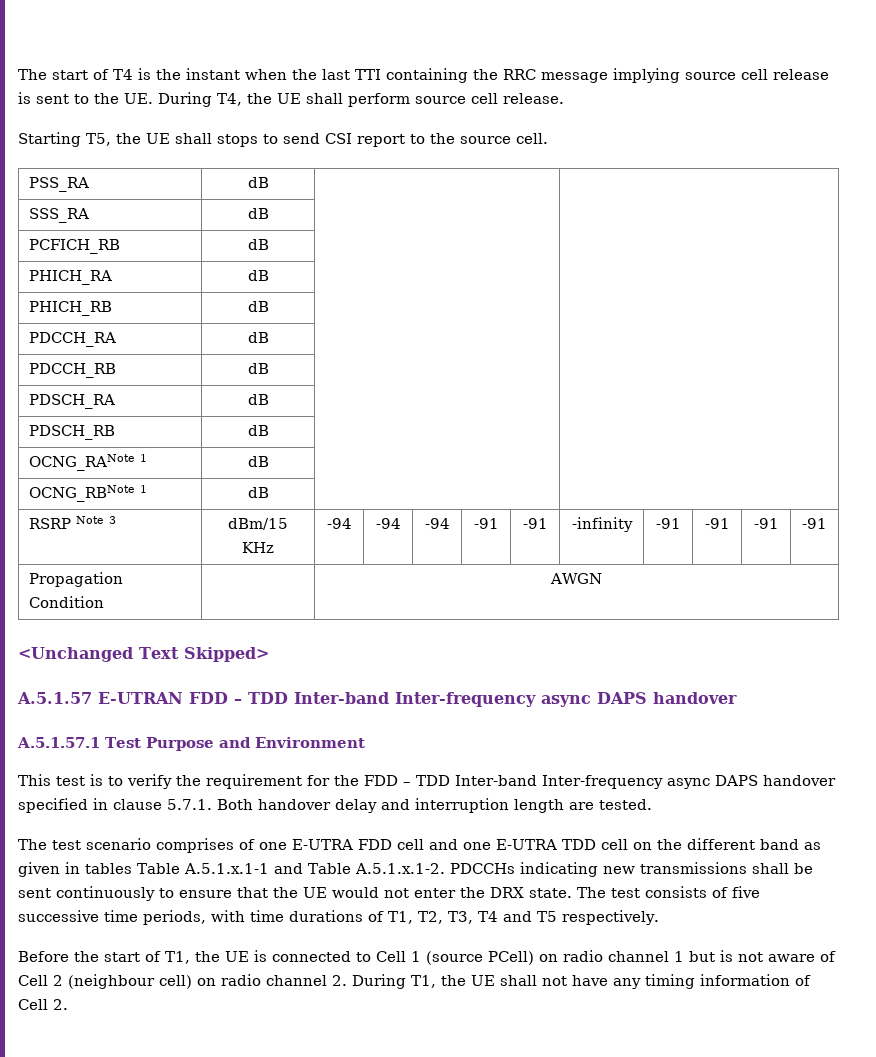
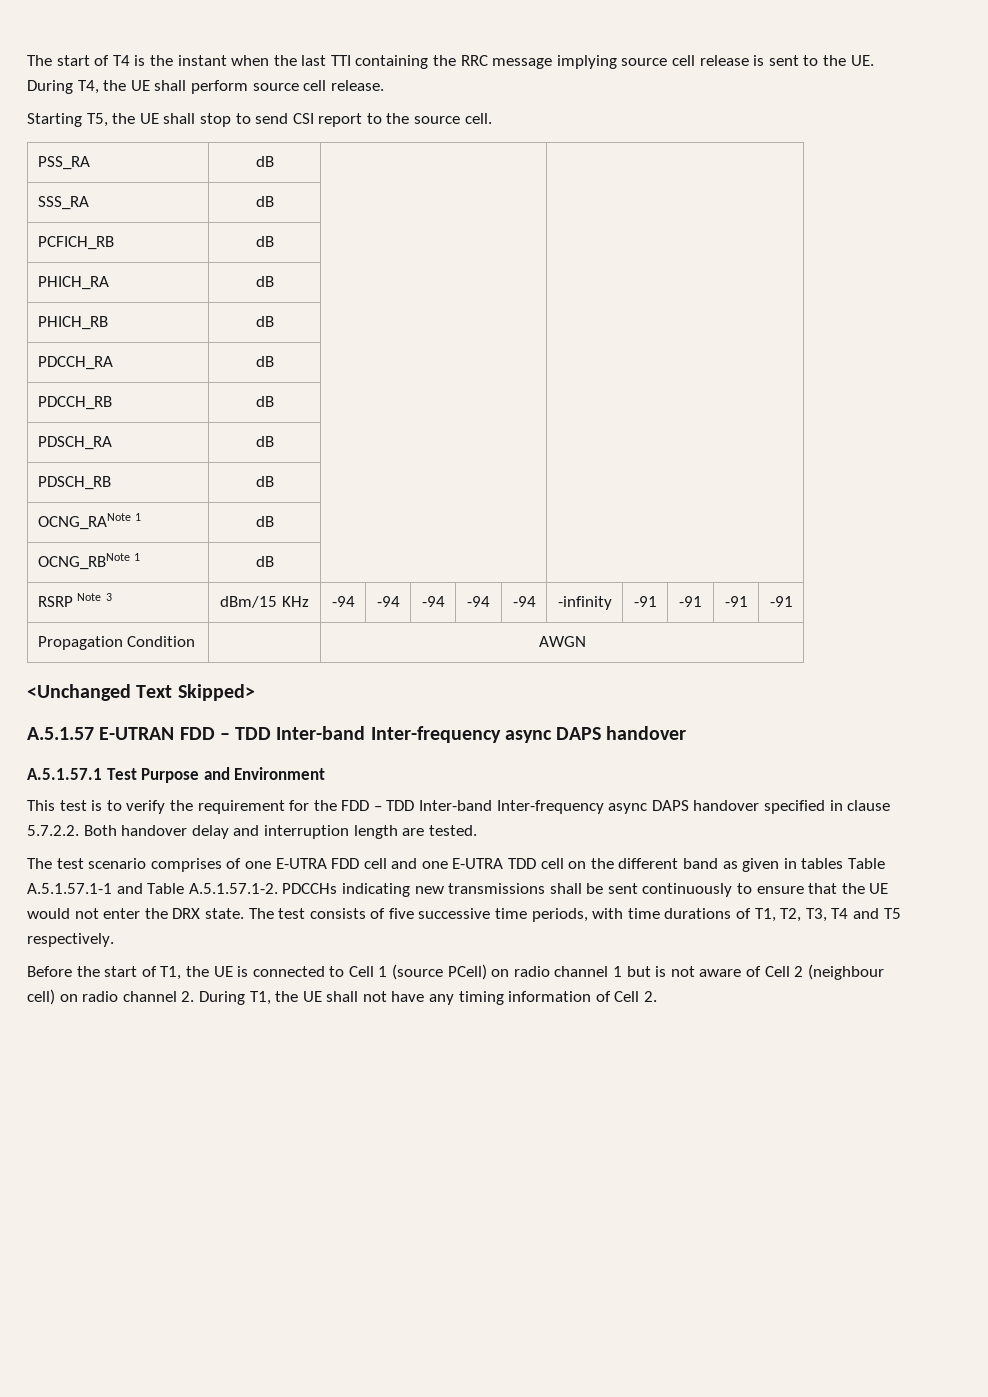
[217,134,258,147] stops -> [199,113,231,127] stop
[473,518,499,529] [522,518,548,529] -91 | -91 -> [467,596,490,607] [512,596,536,607] -94 | -94
[167,799,212,810] 5.7.1. -> [27,825,79,836] 5.7.2.2.
[183,863,269,874] A.5.1.x.1-1 -> [27,883,112,894] A.5.1.57.1-1
[354,863,445,874] A.5.1.x.1-2. -> [188,883,278,894] A.5.1.57.1-2.

